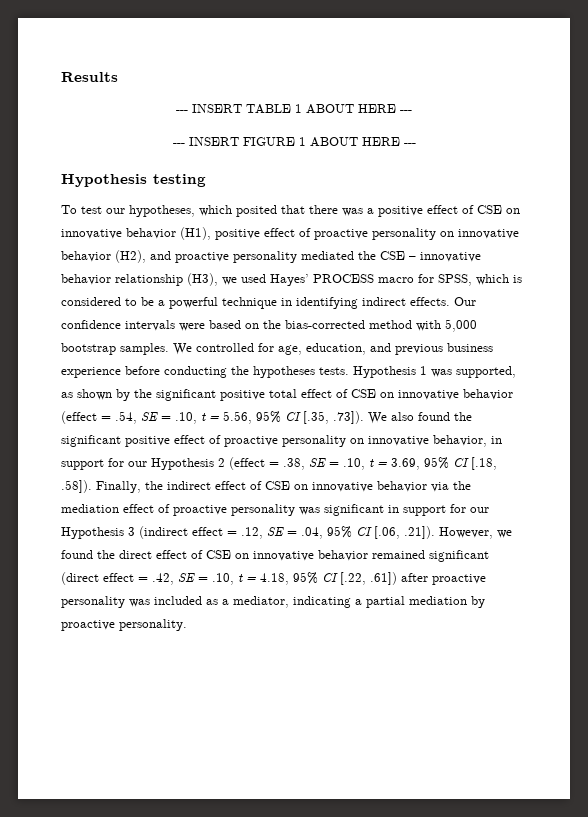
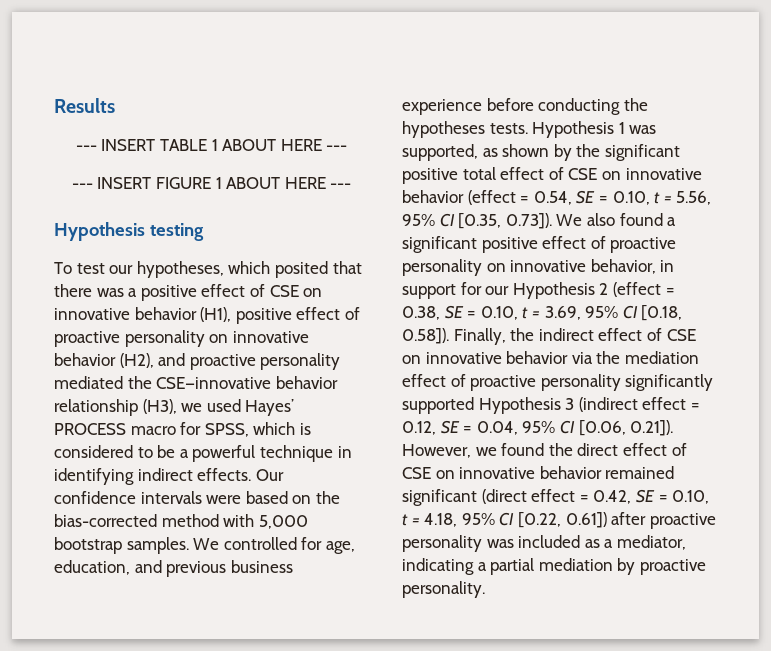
[380,251,481,262] CSE – innovative -> [156,377,272,389] CSE—innovative
[115,411,197,424] .54, SE = .10, -> [533,190,650,205] 0.54, SE = 0.10,
[303,411,364,424] [.35, .73]). -> [458,213,552,229] [0.35, 0.73]).
[454,412,472,421] the -> [667,217,677,226] a
[283,458,365,470] .38, SE = .10, -> [402,305,518,320] 0.38, SE = 0.10,
[471,457,497,470] [61,480,92,493] [.18, .58]). -> [641,305,683,321] [402,328,449,344] [0.18, 0.58]).
[299,504,489,516] was significant in support for our -> [625,374,714,391] [402,397,474,414] significantly supported
[241,526,435,539] .12, SE = .04, 95% CI [.06, .21]). -> [402,420,674,436] 0.12, SE = 0.04, 95% CI [0.06, 0.21]).
[152,573,234,585] .42, SE = .10, -> [593,489,710,504] 0.42, SE = 0.10,
[340,572,397,585] [.22, .61]) -> [517,512,607,528] [0.22, 0.61])

